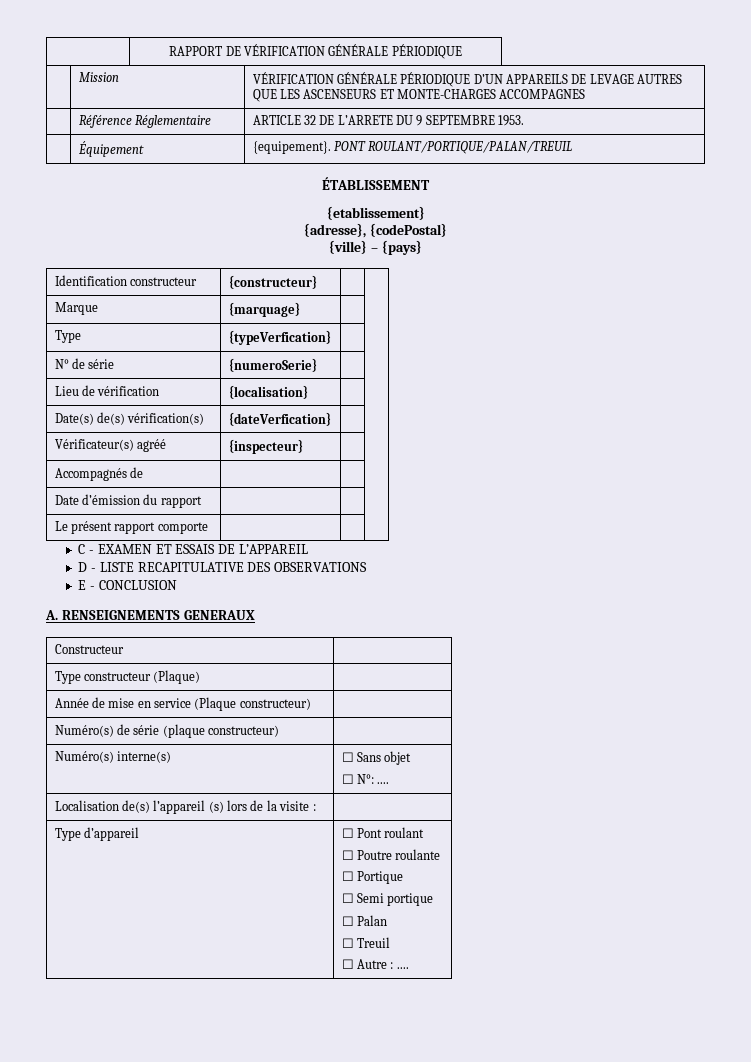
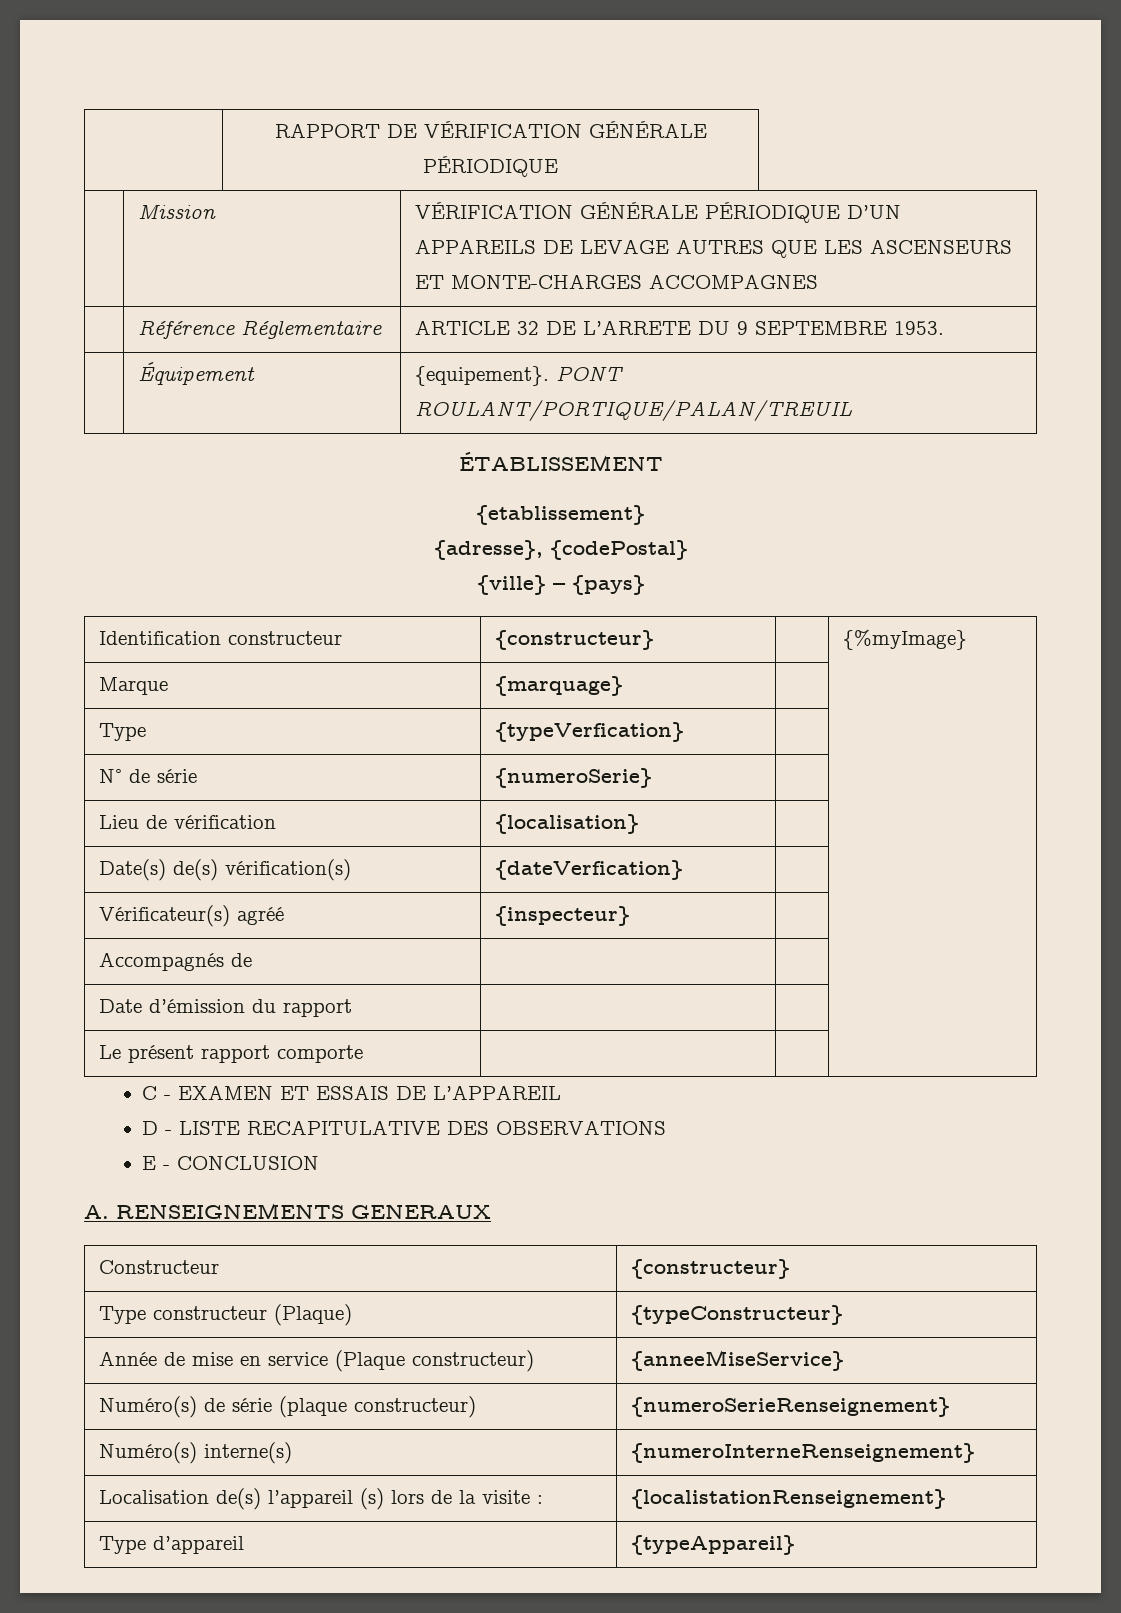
(317, 282) none -> [842,629,967,650] {%myImage}
(124, 649) none -> [630,1259,790,1279] {constructeur}
(201, 677) none -> [630,1305,843,1325] {typeConstructeur}
(311, 704) none -> [630,1350,844,1371] {anneeMiseService}
(280, 731) none -> [630,1397,950,1417] {numeroSerieRenseignement}
[341,751,412,765] [341,774,390,784] ☐ Sans objet // ☐ N°: .... -> [630,1443,975,1463] {numeroInterneRenseignement}
(316, 807) none -> [630,1489,946,1509] {localistationRenseignement}
[341,827,425,838] [341,849,441,860] [341,871,403,884] [341,893,434,906] [341,915,387,926] [341,937,390,948] [341,959,409,969] ☐ Pont roulant // ☐ Poutre roulante // ☐ Portique // ☐ Semi portique // ☐ Palan // ☐ Treuil // ☐ Autre : .... -> [630,1535,795,1555] {typeAppareil}

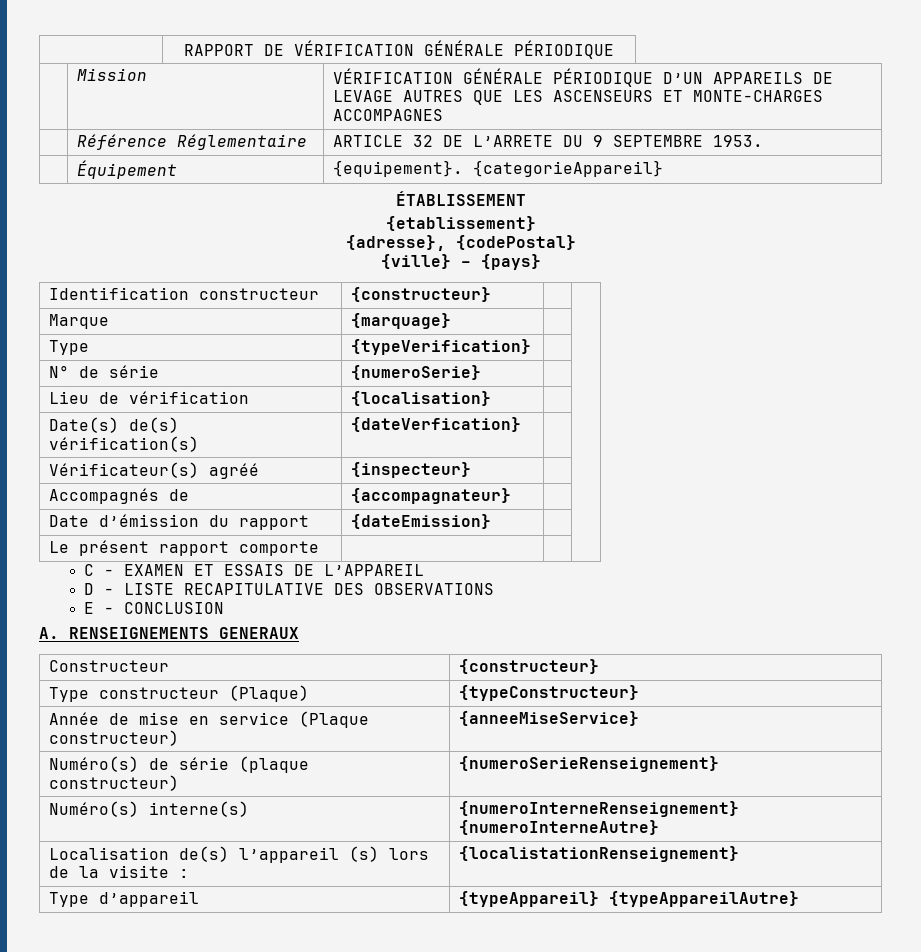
[555,366,623,381] [414,400,853,421] PONT ROULANT/PORTIQUE/PALAN/TREUIL -> [473,160,664,177] {categorieAppareil}
[842,629,967,650] {%myImage} -> (492, 294) none
[494,722,684,742] {typeVerfication} -> [351,339,532,355] {typeVerification}
(252, 960) none -> [351,488,512,504] {accompagnateur}
(352, 1008) none -> [351,514,492,529] {dateEmission}
(975, 1453) none -> [459,820,660,835] {numeroInterneAutre}
(795, 1545) none -> [609,891,800,907] {typeAppareilAutre}

